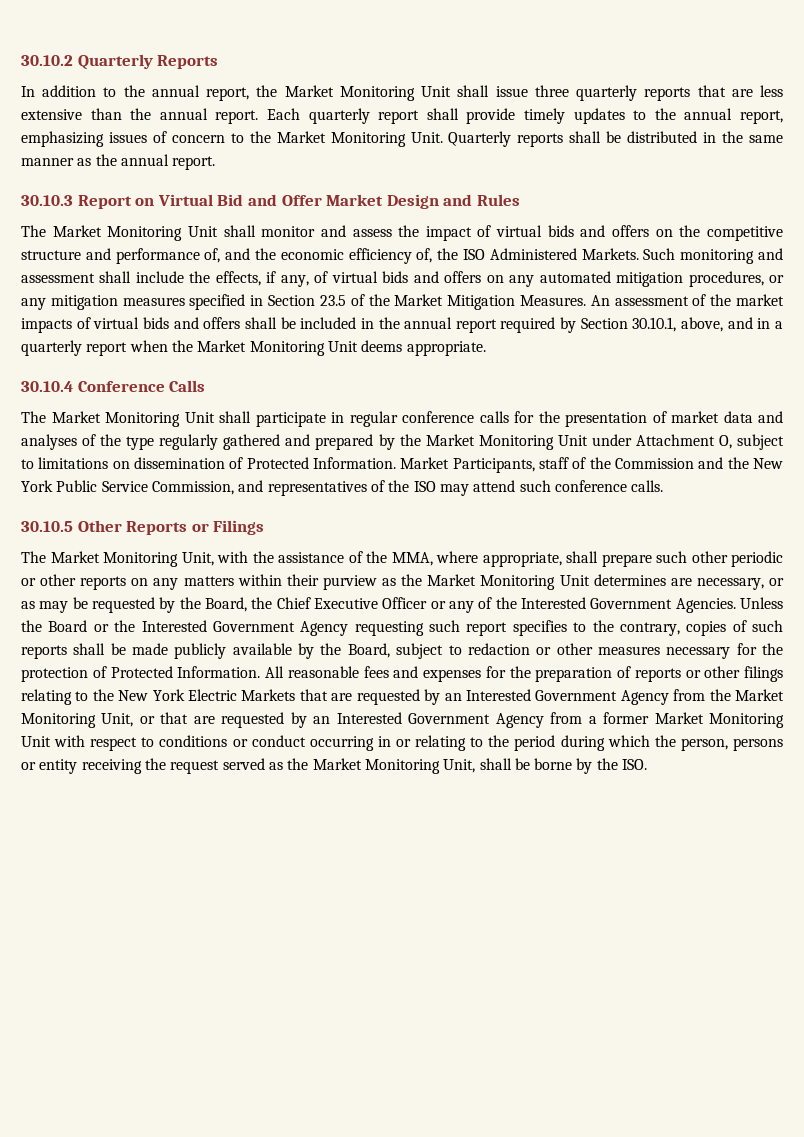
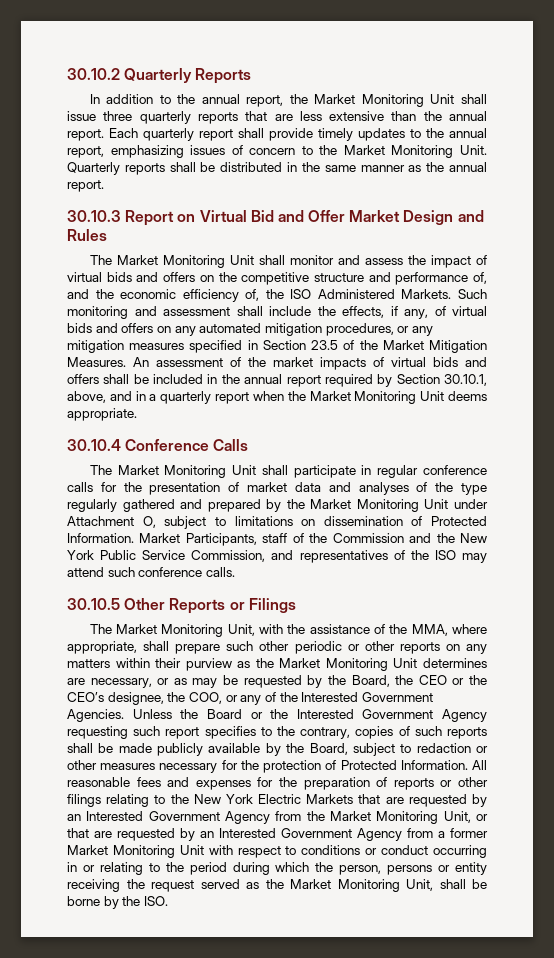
[276,597,428,609] Chief Executive Officer -> [418,675,488,685] [67,692,222,705] CEO or the CEO’s designee, the COO,

